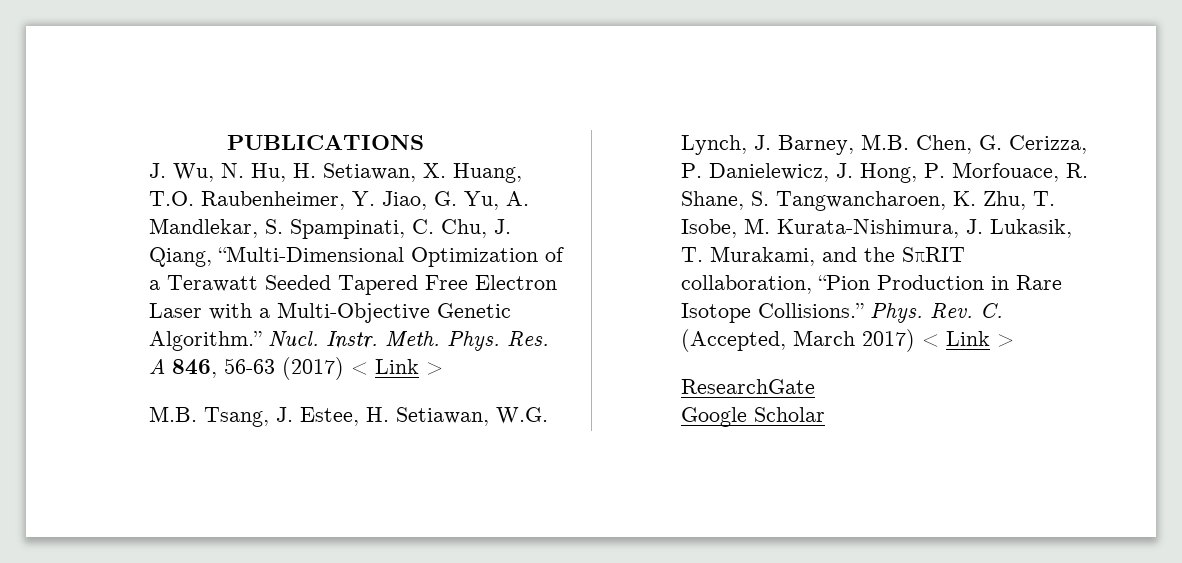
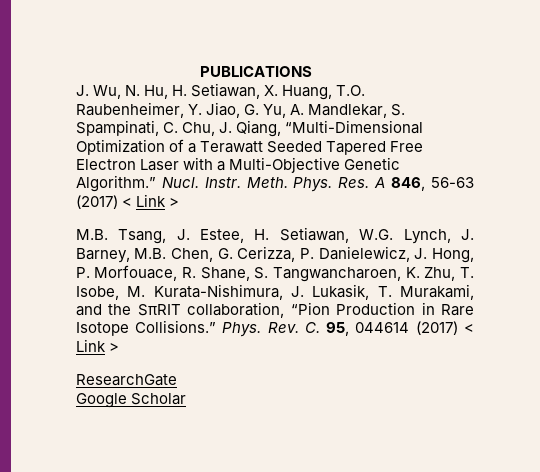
[681,329,916,352] (Accepted, March 2017) -> [326,321,458,336] 95, 044614 (2017)

